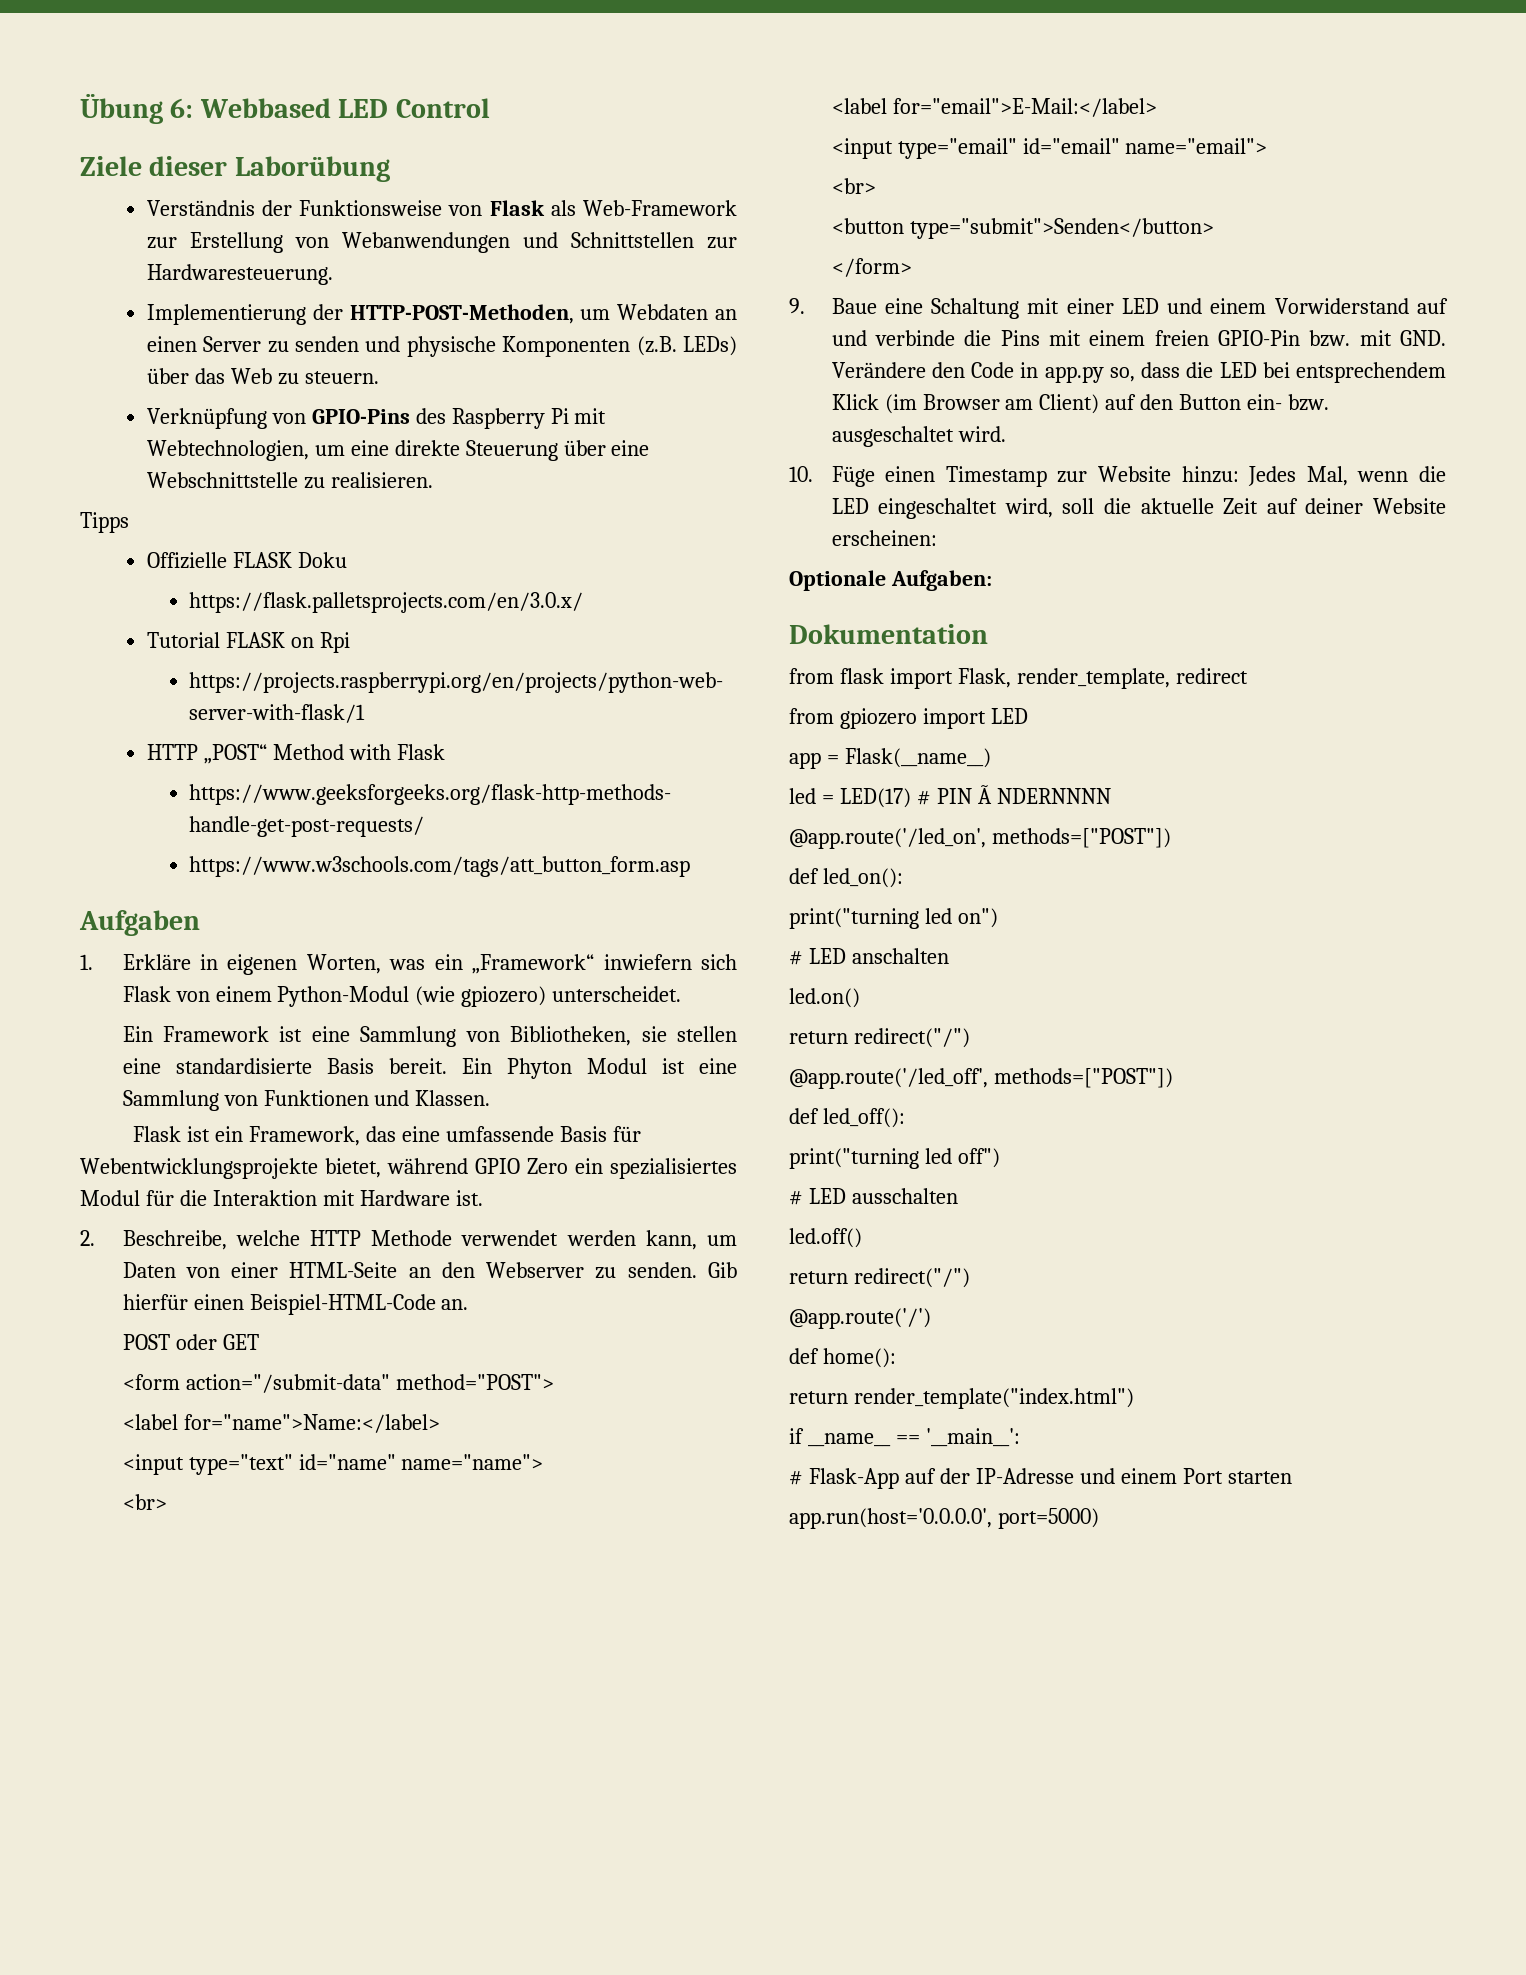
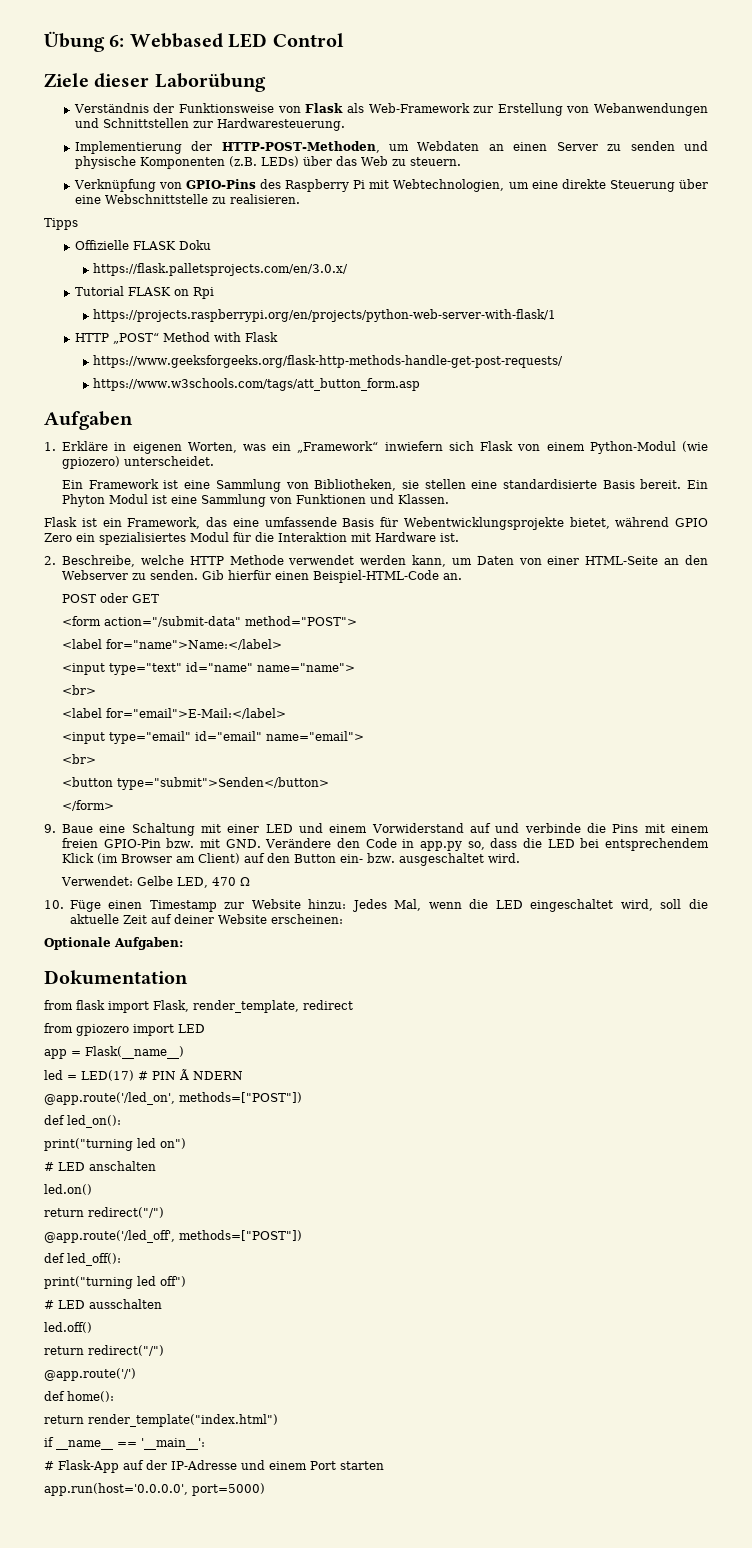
(1006, 434) none -> [61,876,251,888] // Verwendet: Gelbe LED, 470 Ω
[996,788,1111,804] NDERNNNN -> [193,1071,243,1080] NDERN

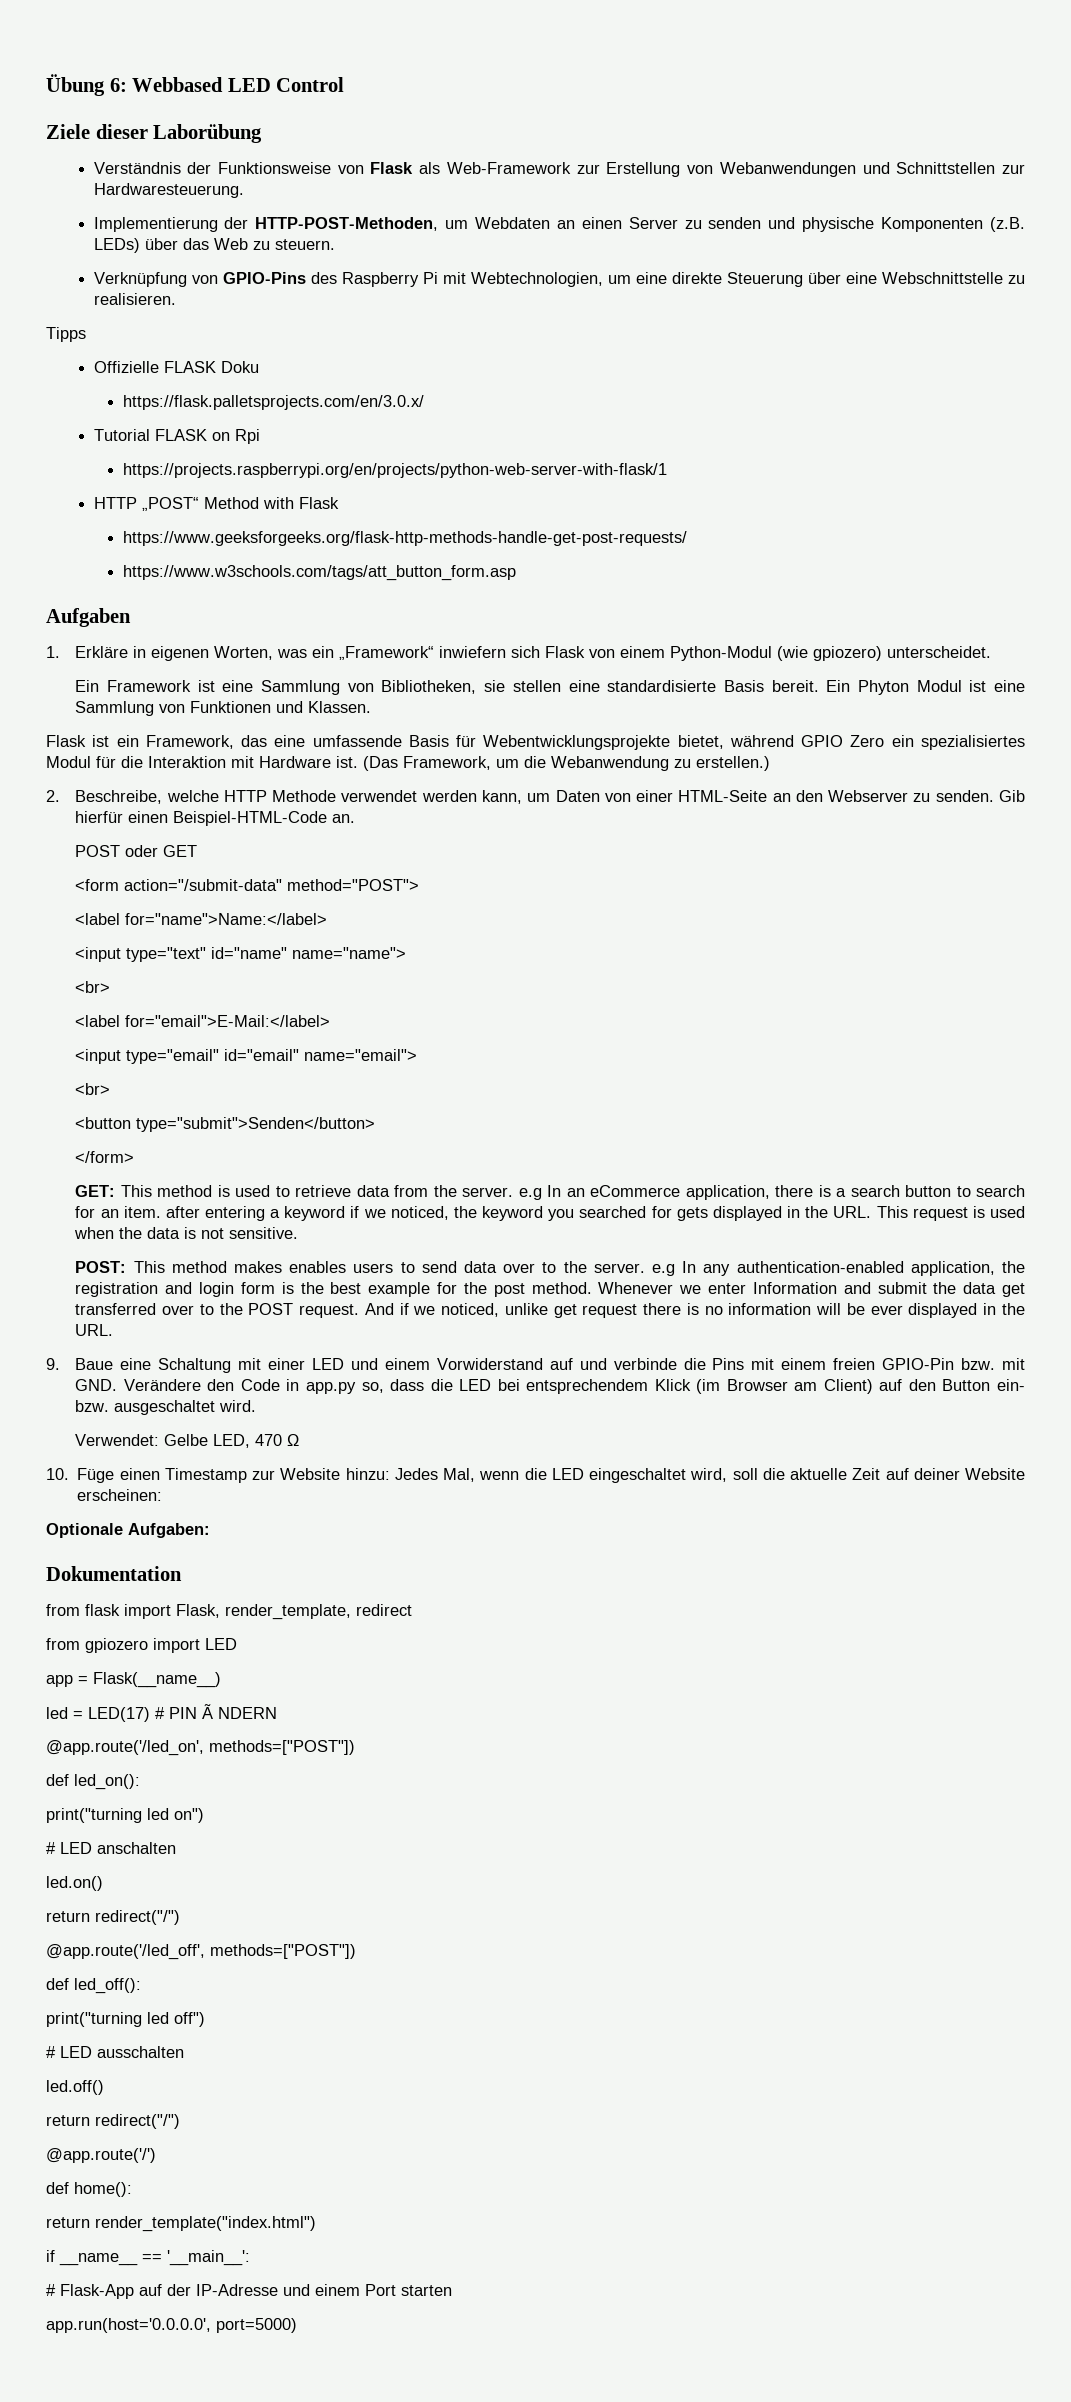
(459, 537) none -> [363,756,770,771] (Das Framework, um die Webanwendung zu erstellen.)
(115, 805) none -> [75,1185,1025,1200] [75,1206,1025,1221] [74,1227,299,1239] [75,1261,1025,1276] [75,1282,1026,1297] [75,1303,1025,1318] [75,1324,114,1336] // GET: This method is used to retrieve data from the server. e.g In an eCommerce application, there is a search button to search for an item. after entering a keyword if we noticed, the keyword you searched for gets displayed in the URL. This request is used when the data is not sensitive. // POST: This method makes enables users to send data over to the server. e.g In any authentication-enabled application, the registration and login form is the best example for the post method. Whenever we enter Information and submit the data get transferred over to the POST request. And if we noticed, unlike get request there is no information will be ever displayed in the URL.

